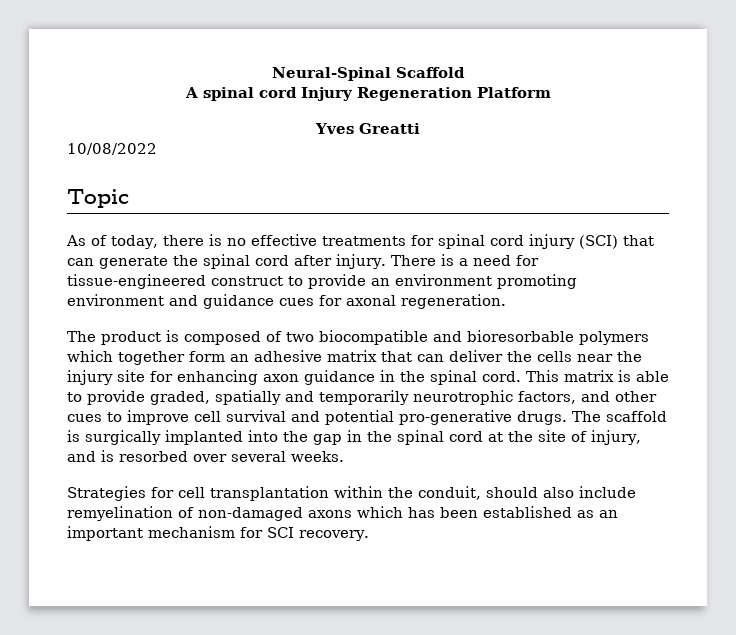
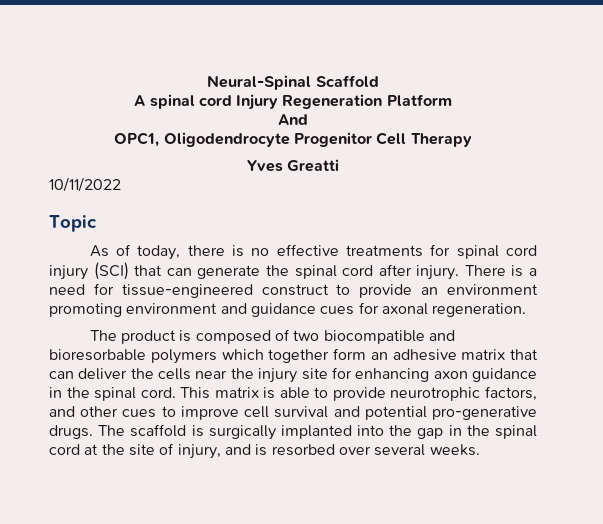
(551, 92) none -> [278,114,308,125] [114,132,472,147] // And // OPC1, Oligodendrocyte Progenitor Cell Therapy
[67,143,157,155] 10/08/2022 -> [49,177,121,192] 10/11/2022
[150,390,409,405] graded, spatially and temporarily -> (386, 394) none
[67,486,636,501] [67,506,618,521] [67,526,369,541] // Strategies for cell transplantation within the conduit, should also include remyelination of non-damaged axons which has been established as an important mechanism for SCI recovery. -> (480, 450) none

